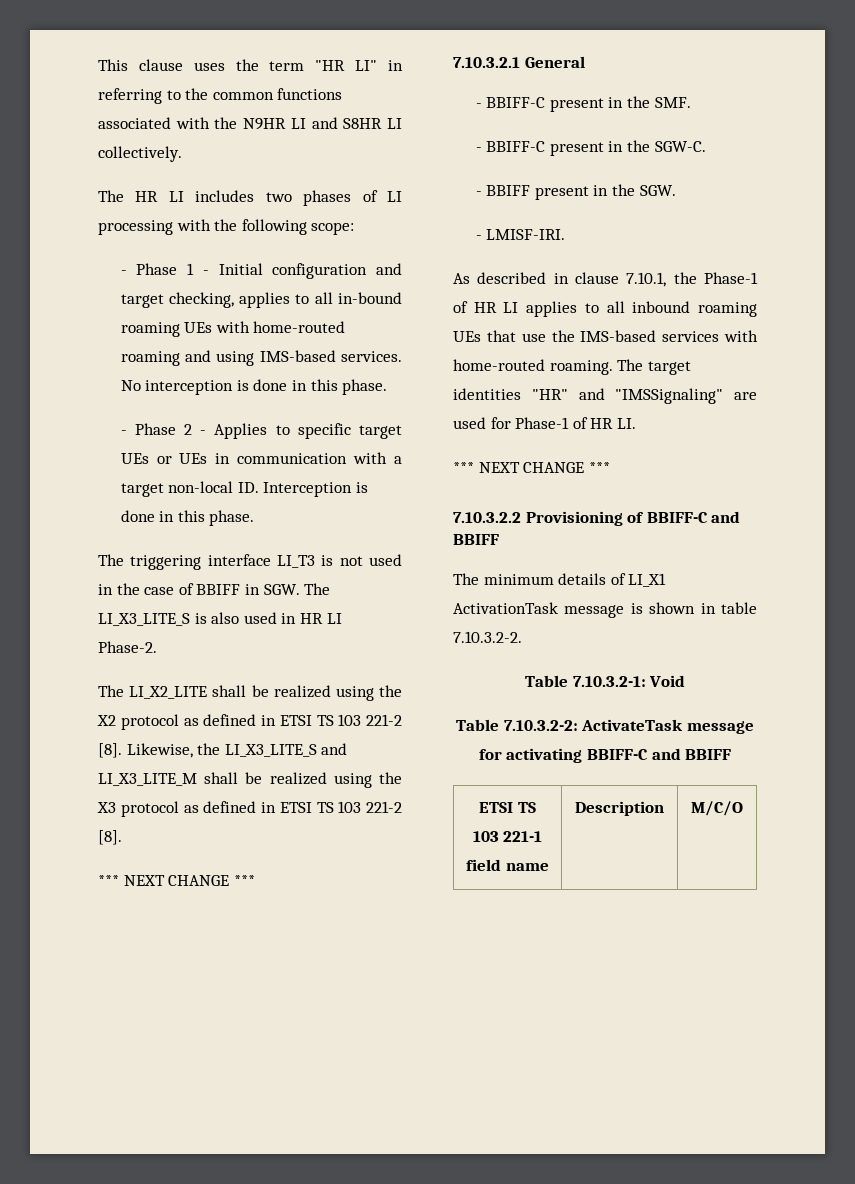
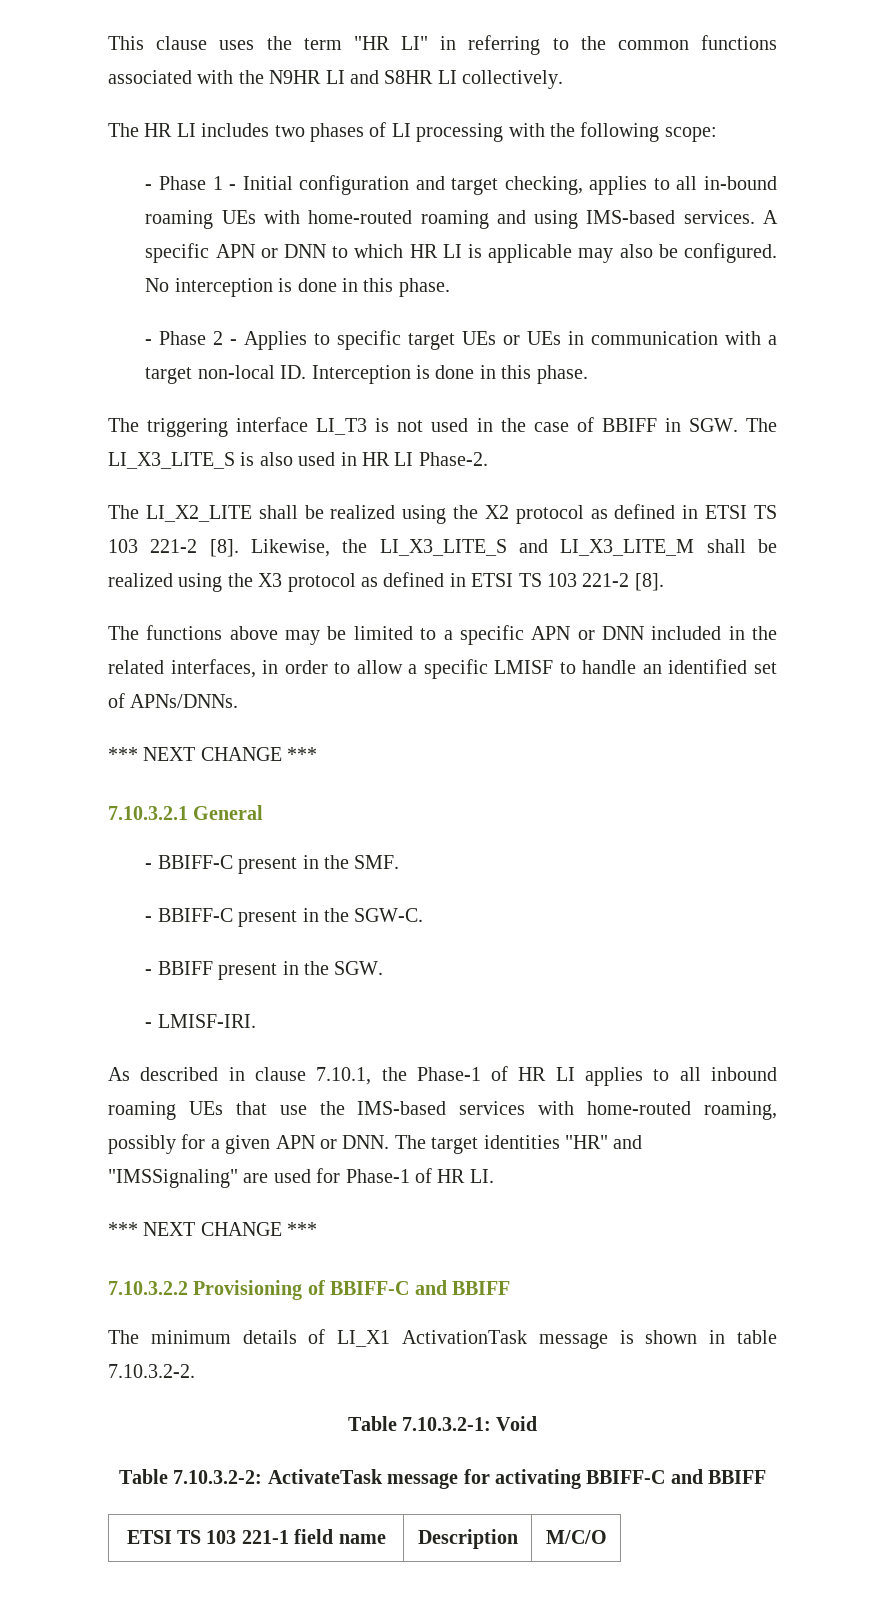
(402, 356) none -> [763,210,778,224] [145,243,777,263] A specific APN or DNN to which HR LI is applicable may also be configured.
(122, 837) none -> [108,625,777,645] [108,659,778,679] [108,693,239,708] // The functions above may be limited to a specific APN or DNN included in the related interfaces, in order to allow a specific LMISF to handle an identified set of APNs/DNNs.
[549,360,613,375] roaming. -> [704,1101,778,1120] [108,1134,390,1154] roaming, possibly for a given APN or DNN.

